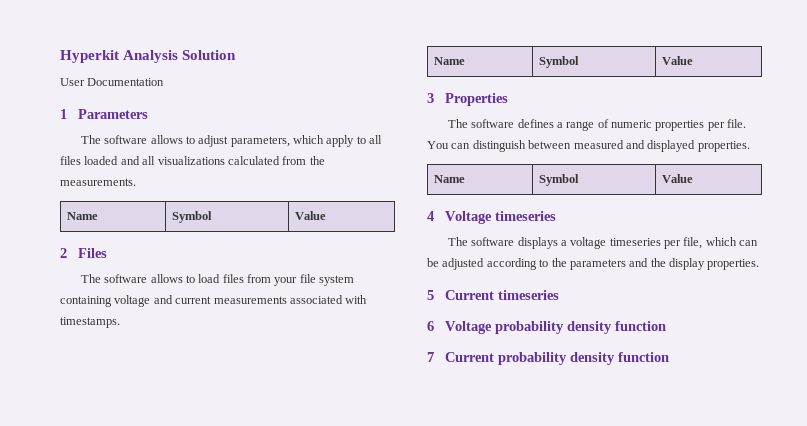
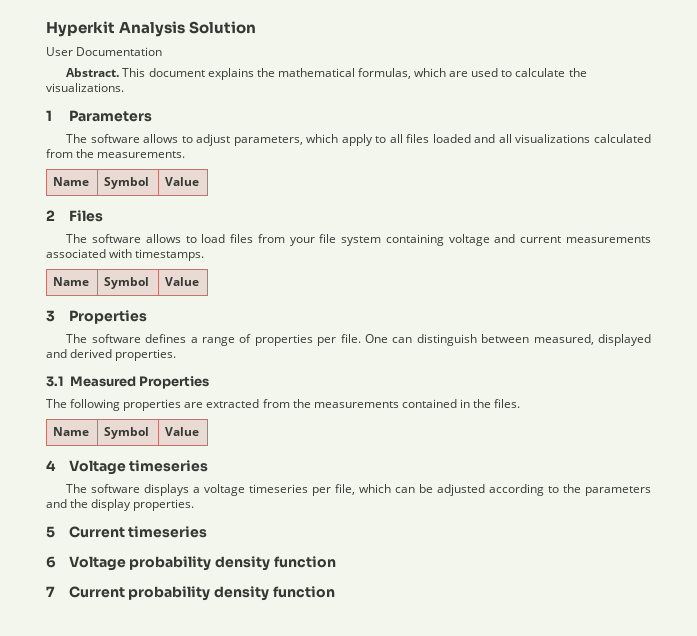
(165, 82) none -> [66,68,587,80] [46,83,124,92] // Abstract. This document explains the mathematical formulas, which are used to calculate the visualizations.
[611,120,653,128] numeric -> (252, 338) none
[427,141,449,149] You -> [364,334,388,343] One
[573,140,750,152] measured and displayed properties. -> [533,334,651,346] [46,349,177,361] [46,376,210,389] [46,399,521,411] measured, displayed and derived properties. // 3.1 Measured Properties // The following properties are extracted from the measurements contained in the files.

